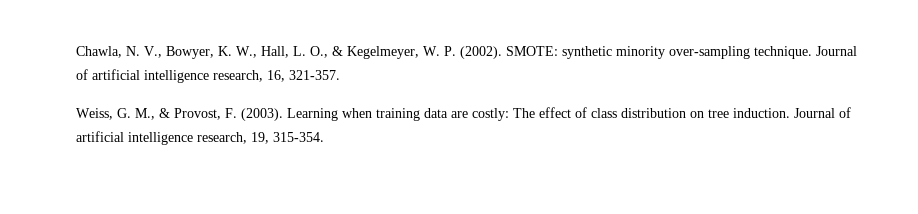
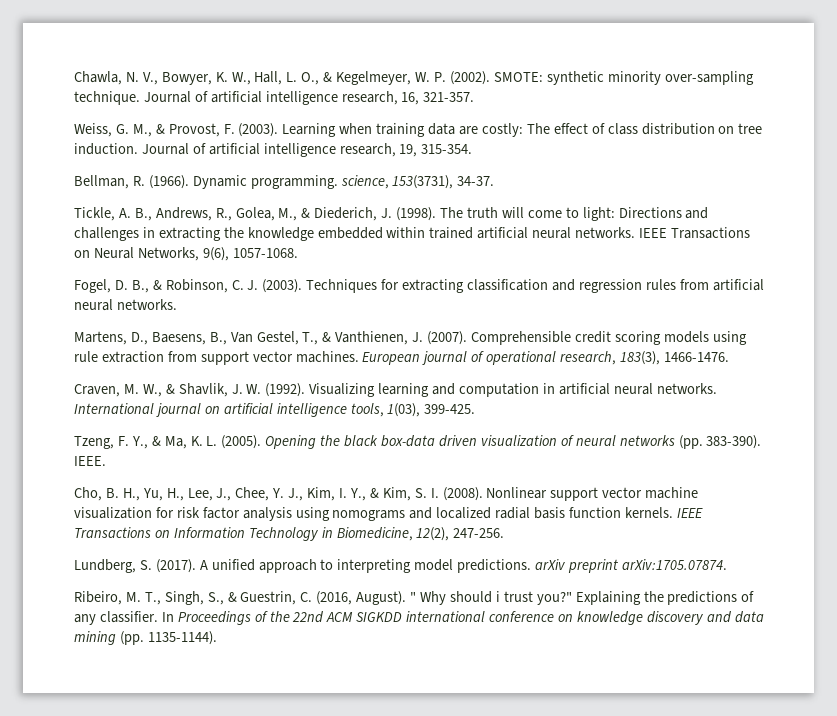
(324, 137) none -> [74,175,495,189] [74,207,709,221] [74,227,750,241] [74,247,298,261] [74,279,764,293] [74,299,177,311] [74,331,747,345] [74,351,729,365] [74,383,717,397] [74,403,476,417] [74,435,762,449] [74,456,106,466] [74,487,699,501] [74,507,703,521] [74,527,505,541] [74,559,727,573] [74,591,755,605] [74,611,764,625] [74,631,217,645] // Bellman, R. (1966). Dynamic programming. science, 153(3731), 34-37. // Tickle, A. B., Andrews, R., Golea, M., & Diederich, J. (1998). The truth will come to light: Directions and challenges in extracting the knowledge embedded within trained artificial neural networks. IEEE Transactions on Neural Networks, 9(6), 1057-1068. // Fogel, D. B., & Robinson, C. J. (2003). Techniques for extracting classification and regression rules from artificial neural networks. // Martens, D., Baesens, B., Van Gestel, T., & Vanthienen, J. (2007). Comprehensible credit scoring models using rule extraction from support vector machines. European journal of operational research, 183(3), 1466-1476. // Craven, M. W., & Shavlik, J. W. (1992). Visualizing learning and computation in artificial neural networks. International journal on artificial intelligence tools, 1(03), 399-425. // Tzeng, F. Y., & Ma, K. L. (2005). Opening the black box-data driven visualization of neural networks (pp. 383-390). IEEE. // Cho, B. H., Yu, H., Lee, J., Chee, Y. J., Kim, I. Y., & Kim, S. I. (2008). Nonlinear support vector machine visualization for risk factor analysis using nomograms and localized radial basis function kernels. IEEE Transactions on Information Technology in Biomedicine, 12(2), 247-256. // Lundberg, S. (2017). A unified approach to interpreting model predictions. arXiv preprint arXiv:1705.07874. // Ribeiro, M. T., Singh, S., & Guestrin, C. (2016, August). " Why should i trust you?" Explaining the predictions of any classifier. In Proceedings of the 22nd ACM SIGKDD international conference on knowledge discovery and data mining (pp. 1135-1144).

